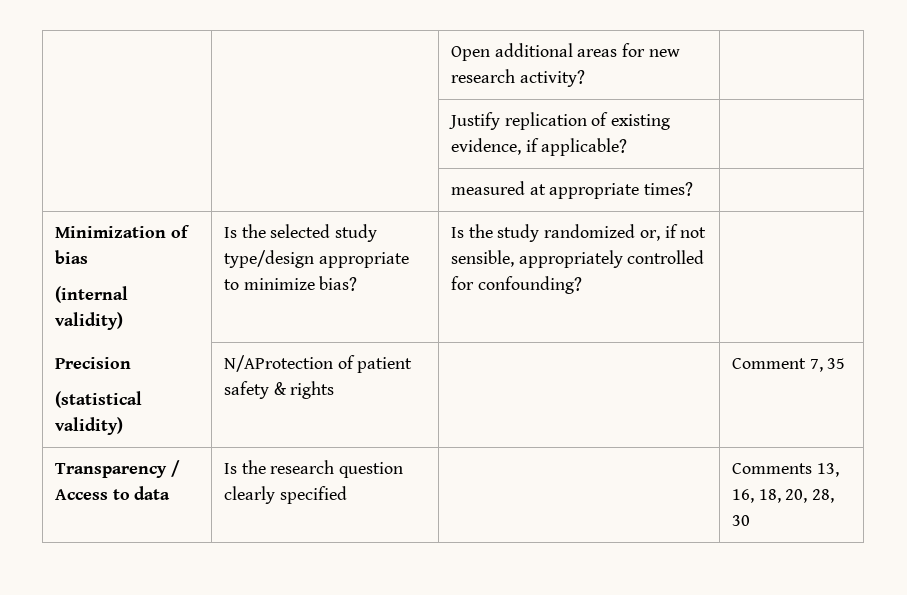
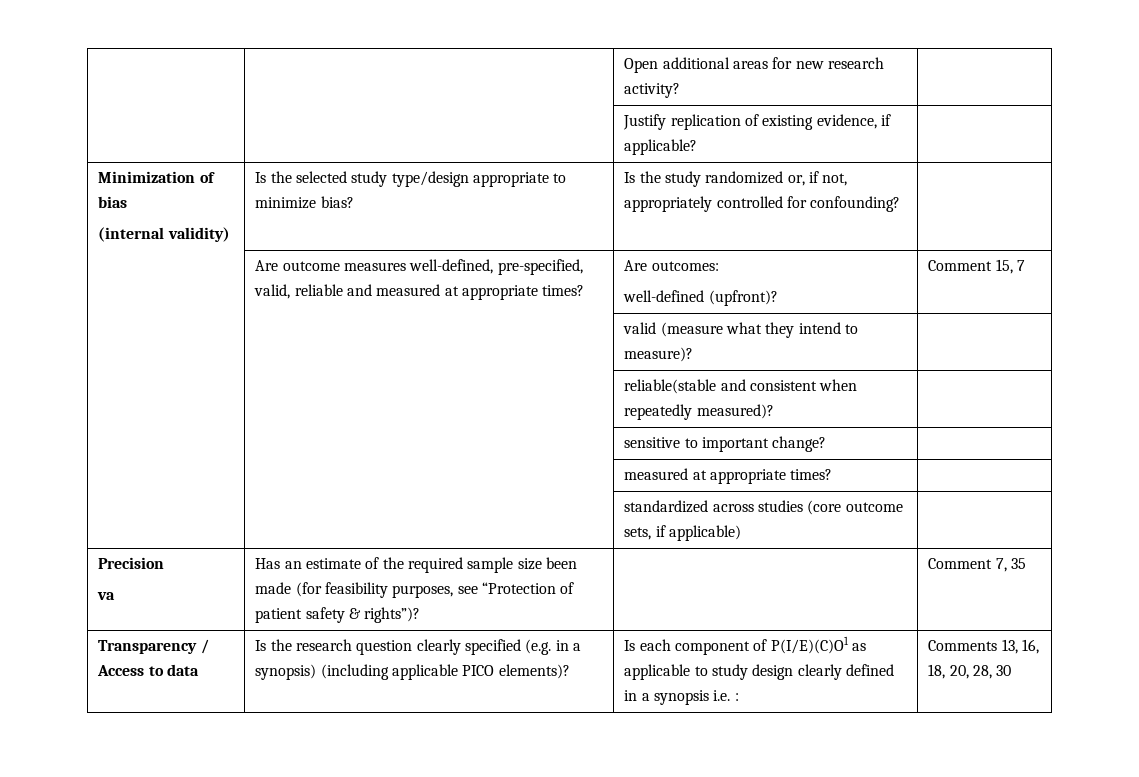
[450,181,694,199] // | | measured at appropriate times? | -> (698, 147) none
[680,227,707,238] [450,250,514,267] not sensible, -> [822,173,848,186] not,
[54,357,131,369] [54,391,142,408] [54,417,123,435] [223,355,333,372] Precision // (statistical validity) | N/AProtection -> [255,259,583,275] [254,284,585,300] [624,260,719,271] [623,290,778,306] [928,259,1026,274] [623,322,859,338] [624,347,694,362] [624,379,858,394] [624,404,774,420] [624,436,827,452] [624,468,833,484] [624,500,903,515] [624,525,742,541] [98,557,165,569] [97,592,116,600] [255,557,577,573] [255,582,557,598] | Are outcome measures well-defined, pre-specified, valid, reliable and measured at appropriate times? | Are outcomes: // well-defined (upfront)? | Comment 15, 7 // | | valid (measure what they intend to measure)? | // | | reliable(stable and consistent when repeatedly measured)? | // | | sensitive to important change? | // | | measured at appropriate times? | // | | standardized across studies (core outcome sets, if applicable) | // Precision // va | Has an estimate of the required sample size been made (for feasibility purposes, see “Protection
[290,381,335,399] rights -> [364,607,421,623] rights”)?
(347, 495) | -> [525,639,581,655] [255,664,570,680] [624,636,867,655] [624,664,895,680] [624,690,739,705] (e.g. in a synopsis) (including applicable PICO elements)? | Is each component of P(I/E)(C)O1 as applicable to study design clearly defined in a synopsis i.e. :

